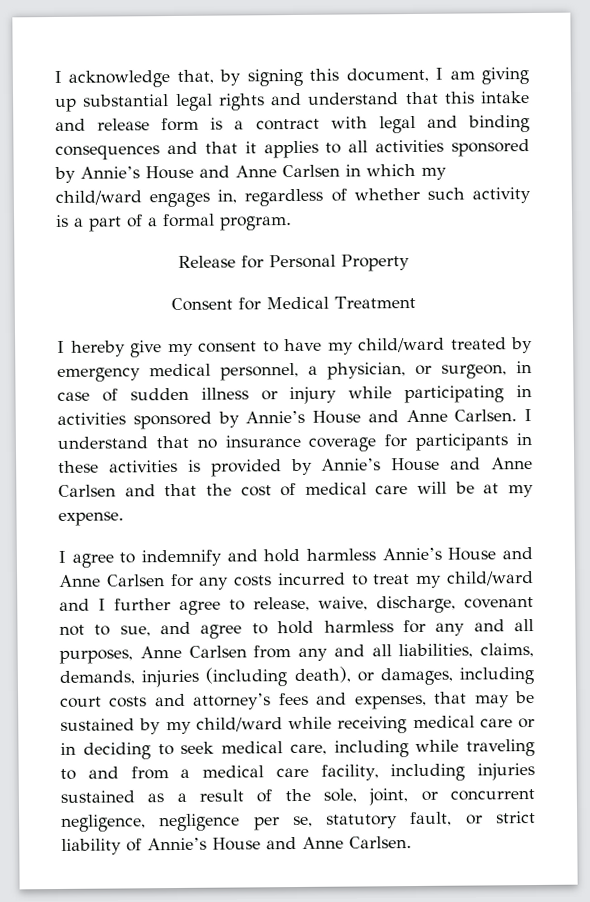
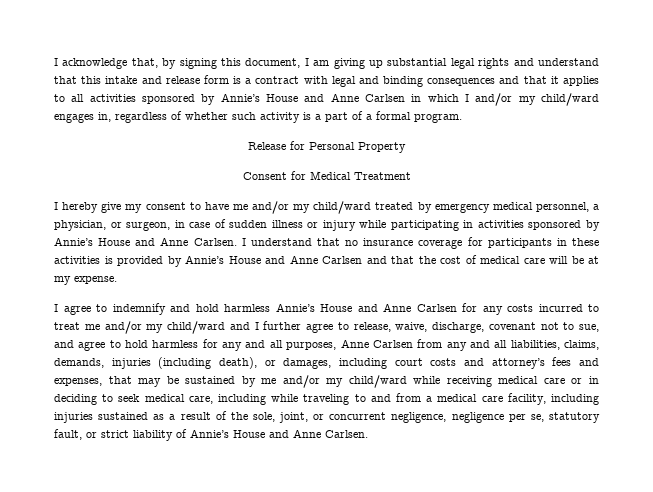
(416, 170) none -> [464,93,513,106] I and/or
(322, 345) none -> [232,201,289,214] me and/or
(411, 579) none -> [84,321,142,334] me and/or
(162, 726) none -> [261,375,320,388] me and/or

